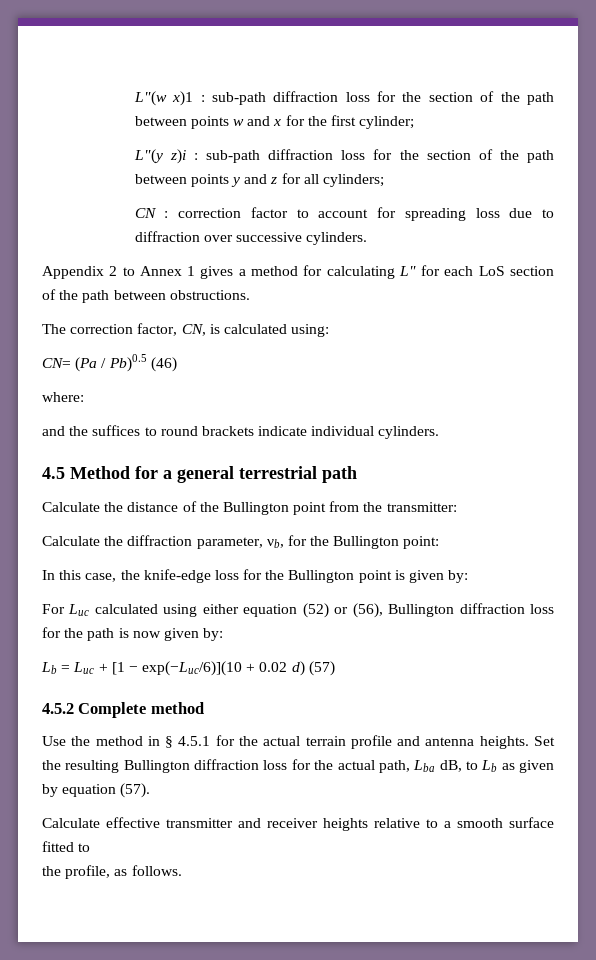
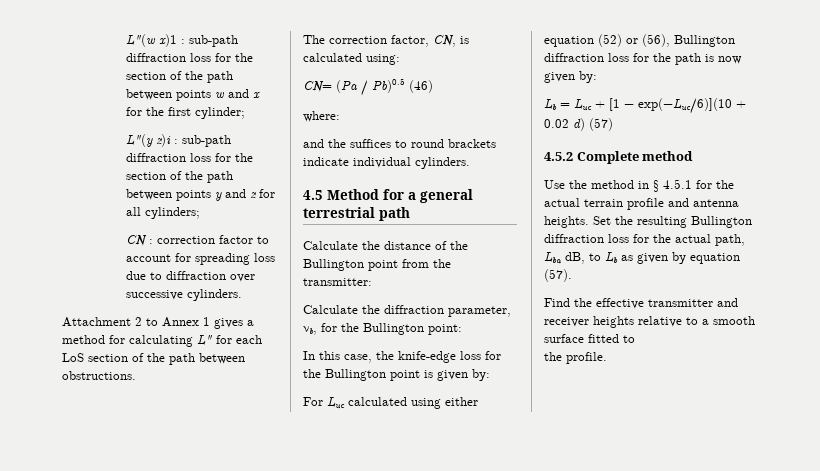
[42,266,104,279] Appendix -> [62,317,131,327] Attachment
[42,818,100,828] Calculate -> [544,298,592,307] Find the
[65,865,182,879] profile, as follows. -> [566,352,607,364] profile.

